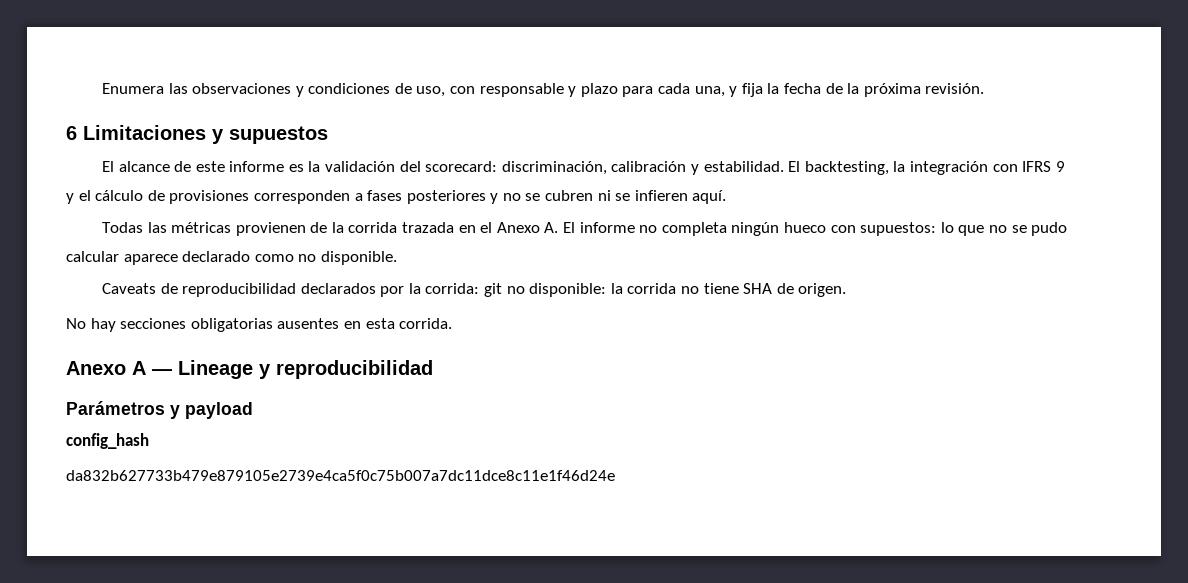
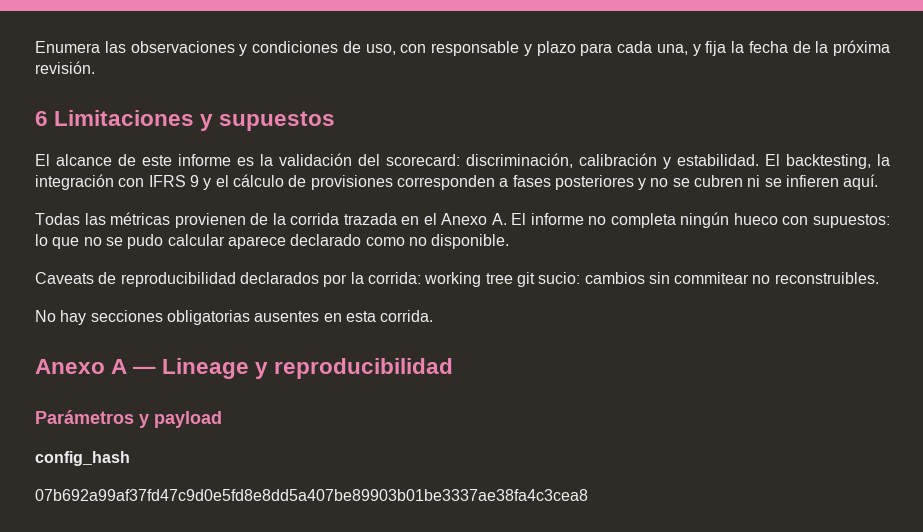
[484,283,847,297] git no disponible: la corrida no tiene SHA de origen. -> [424,272,879,287] working tree git sucio: cambios sin commitear no reconstruibles.
[66,470,615,481] da832b627733b479e879105e2739e4ca5f0c75b007a7dc11dce8c11e1f46d24e -> [35,489,588,501] 07b692a99af37fd47c9d0e5fd8e8dd5a407be89903b01be3337ae38fa4c3cea8

